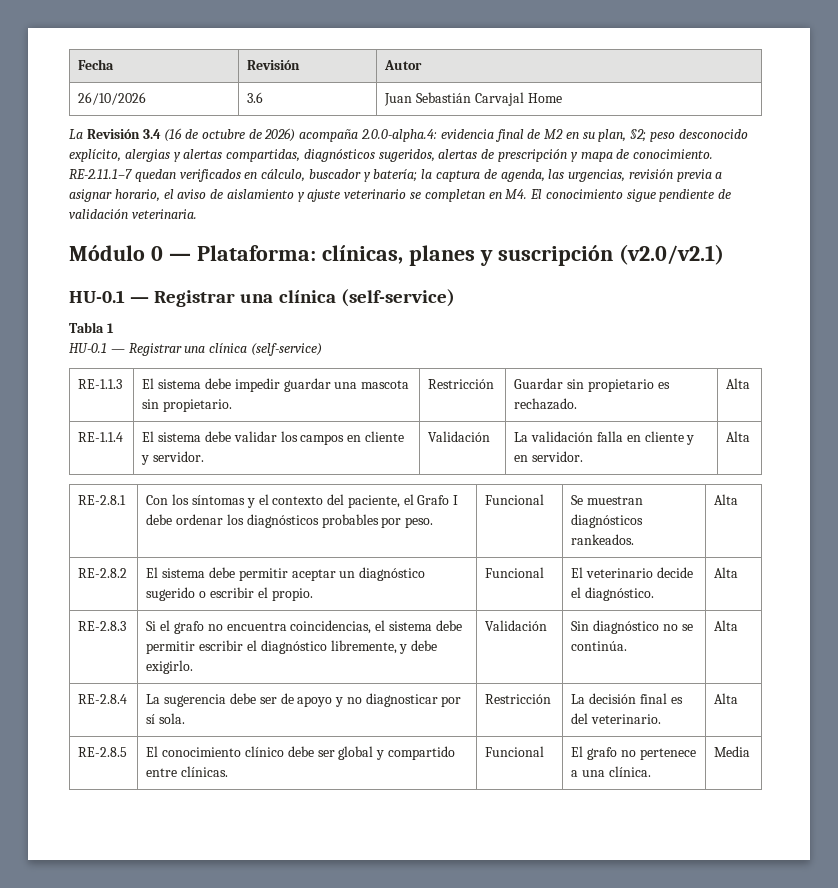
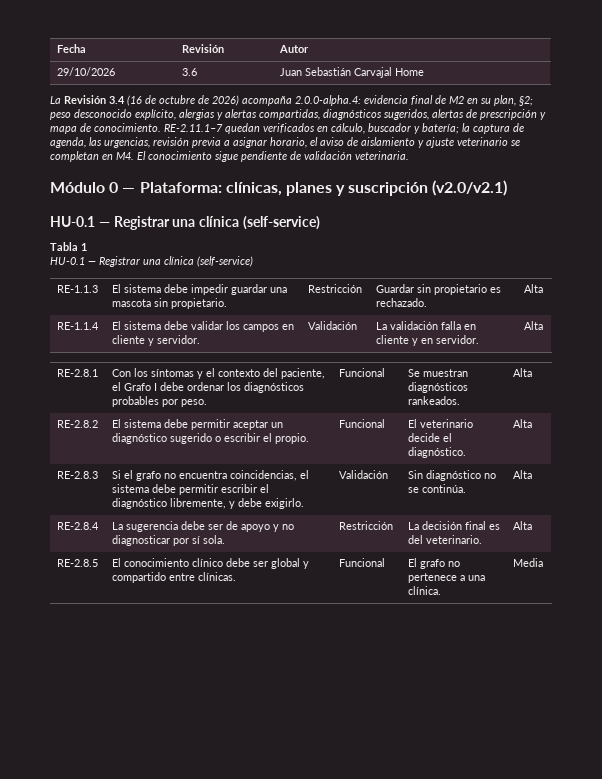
[78,92,147,105] 26/10/2026 -> [56,67,115,76] 29/10/2026

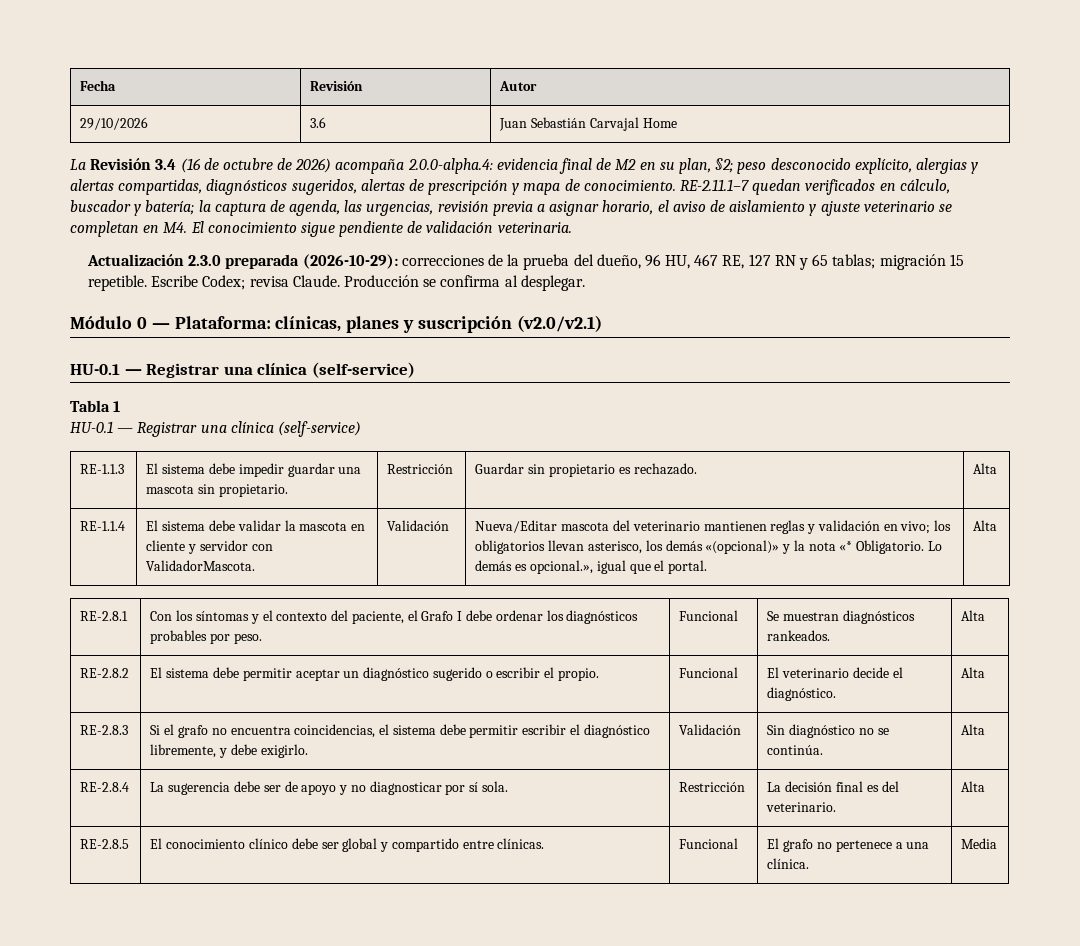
(409, 155) none -> [87,254,964,270] [88,275,585,291] // Actualización 2.3.0 preparada (2026-10-29): correcciones de la prueba del dueño, 96 HU, 467 RE, 127 RN y 65 tablas; migración 15 repetible. Escribe Codex; revisa Claude. Producción se confirma al desplegar.
[225,321,294,332] [111,335,200,346] [307,321,357,330] [375,321,476,330] [375,335,479,346] los campos en cliente y servidor. | Validación | La validación falla en cliente y en servidor. -> [284,520,366,531] [146,540,273,554] [146,560,256,571] [387,520,450,531] [475,520,952,534] [475,540,942,554] [475,560,708,574] la mascota en cliente y servidor con ValidadorMascota. | Validación | Nueva/Editar mascota del veterinario mantienen reglas y validación en vivo; los obligatorios llevan asterisco, los demás «(opcional)» y la nota «* Obligatorio. Lo demás es opcional.», igual que el portal.

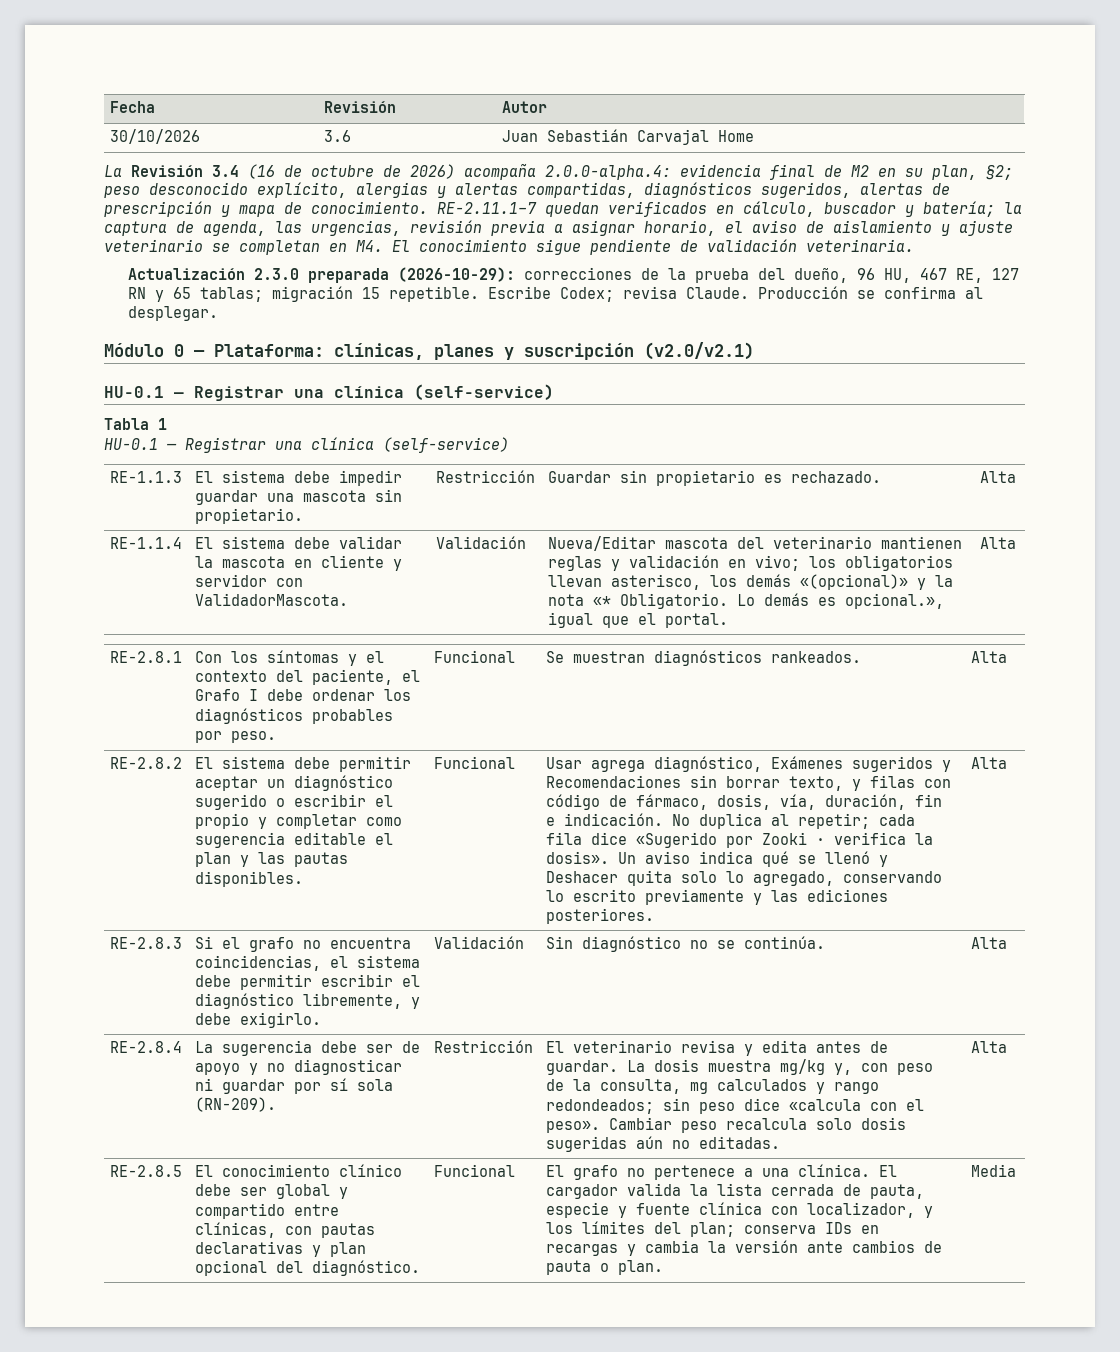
[80,117,149,130] 29/10/2026 -> [110,129,201,144] 30/10/2026
[557,668,599,681] [679,667,739,678] [767,667,903,678] [767,687,837,701] propio. | Funcional | El veterinario decide el diagnóstico. -> [195,813,403,829] [195,832,394,848] [195,852,349,867] [195,871,304,887] [434,756,516,769] [546,756,952,772] [546,775,952,791] [546,794,943,810] [546,813,916,829] [546,832,934,848] [546,851,889,867] [546,870,943,886] [546,889,889,905] [546,908,655,924] propio y completar como sugerencia editable el plan y las pautas disponibles. | Funcional | Usar agrega diagnóstico, Exámenes sugeridos y Recomendaciones sin borrar texto, y filas con código de fármaco, dosis, vía, duración, fin e indicación. No duplica al repetir; cada fila dice «Sugerido por Zooki · verifica la dosis». Un aviso indica qué se llenó y Deshacer quita solo lo agregado, conservando lo escrito previamente y las ediciones posteriores.
[445,781,508,795] [679,782,746,792] [767,781,899,792] [766,802,837,812] por sí sola. | Restricción | La decisión final es del veterinario. -> [195,1078,394,1094] [195,1097,277,1112] [434,1040,534,1053] [546,1040,889,1056] [546,1059,934,1075] [546,1079,880,1094] [546,1098,925,1114] [546,1117,907,1133] [546,1136,781,1152] ni guardar por sí sola (RN-209). | Restricción | El veterinario revisa y edita antes de guardar. La dosis muestra mg/kg y, con peso de la consulta, mg calculados y rango redondeados; sin peso dice «calcula con el peso». Cambiar peso recalcula solo dosis sugeridas aún no editadas.
[497,838,545,849] clínicas. -> [195,1222,376,1238] [195,1241,367,1257] [195,1260,421,1276] clínicas, con pautas declarativas y plan opcional del diagnóstico.
(810, 863) none -> [879,1165,898,1177] [546,1183,925,1199] [546,1202,934,1218] [546,1221,880,1237] [546,1240,943,1256] [546,1260,664,1275] El cargador valida la lista cerrada de pauta, especie y fuente clínica con localizador, y los límites del plan; conserva IDs en recargas y cambia la versión ante cambios de pauta o plan.

